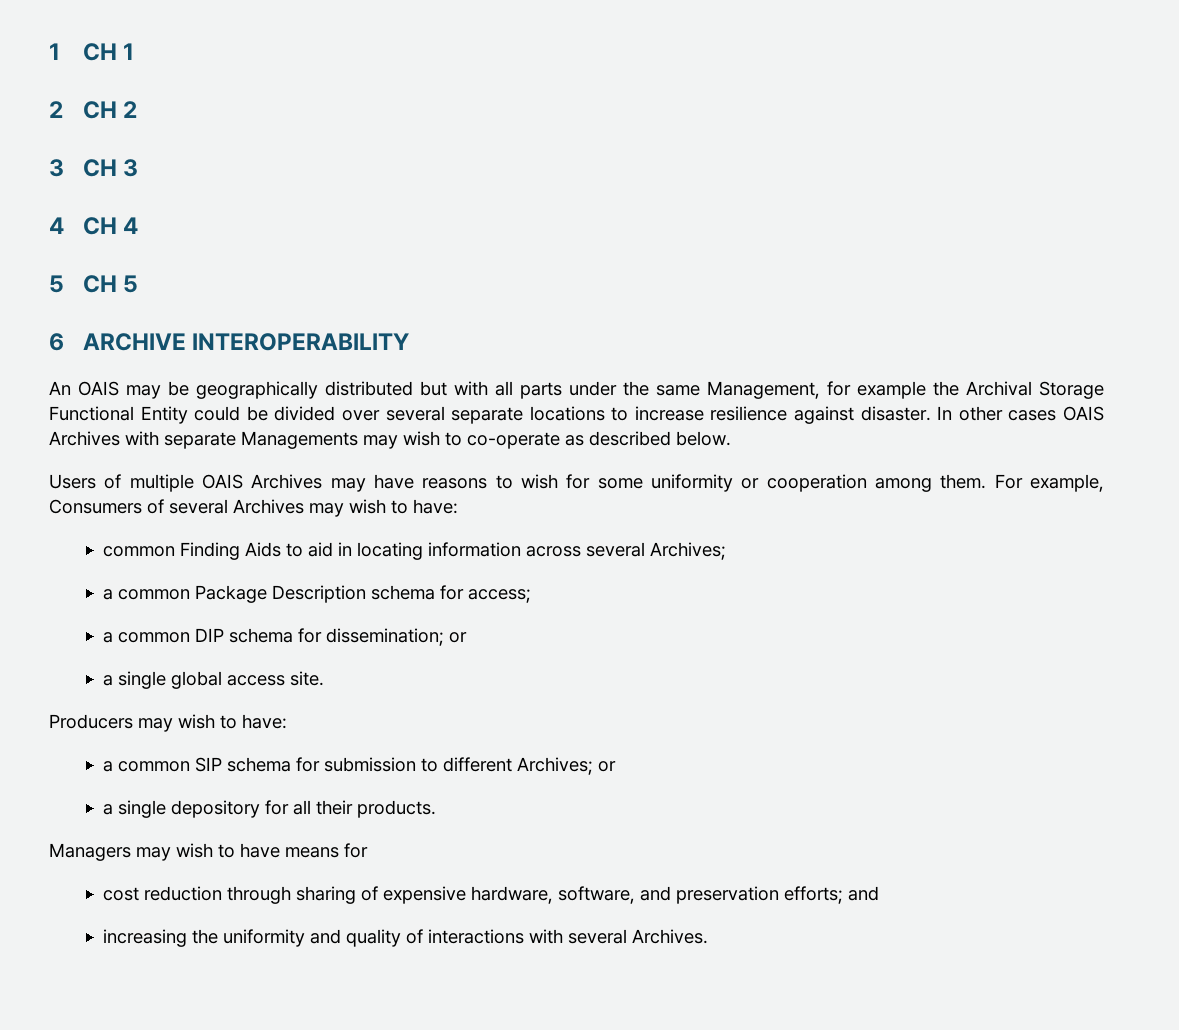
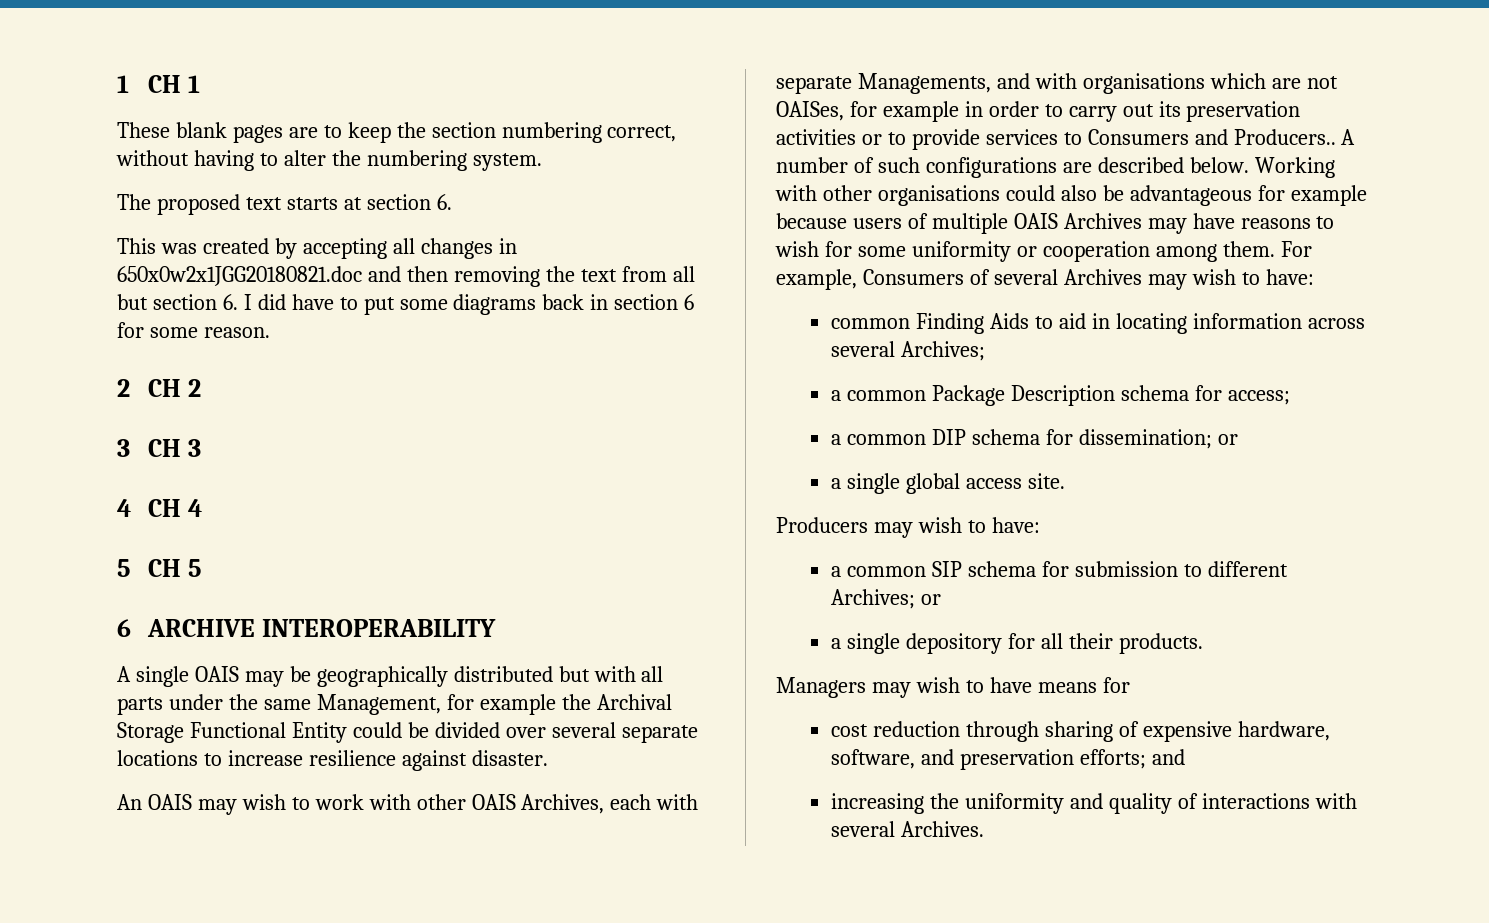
(134, 51) none -> [117,122,677,143] [116,150,542,171] [117,194,452,215] [117,238,517,259] [117,266,695,287] [117,294,695,315] [117,322,270,338] // These blank pages are to keep the section numbering correct, without having to alter the numbering system. // The proposed text starts at section 6. // This was created by accepting all changes in 650x0w2x1JGG20180821.doc and then removing the text from all but section 6. I did have to put some diagrams back in section 6 for some reason.
[49,381,71,395] An -> [117,666,189,687] A single
[937,406,1105,421] [49,431,731,449] [49,474,96,489] In other cases OAIS Archives with separate Managements may wish to co-operate as described below. // Users -> [117,794,699,815] [776,73,1338,94] [776,101,1301,122] [776,129,1356,150] [776,157,1335,178] [775,185,1367,206] [776,213,902,229] // An OAIS may wish to work with other OAIS Archives, each with separate Managements, and with organisations which are not OAISes, for example in order to carry out its preservation activities or to provide services to Consumers and Producers.. A number of such configurations are described below. Working with other organisations could also be advantageous for example because users

